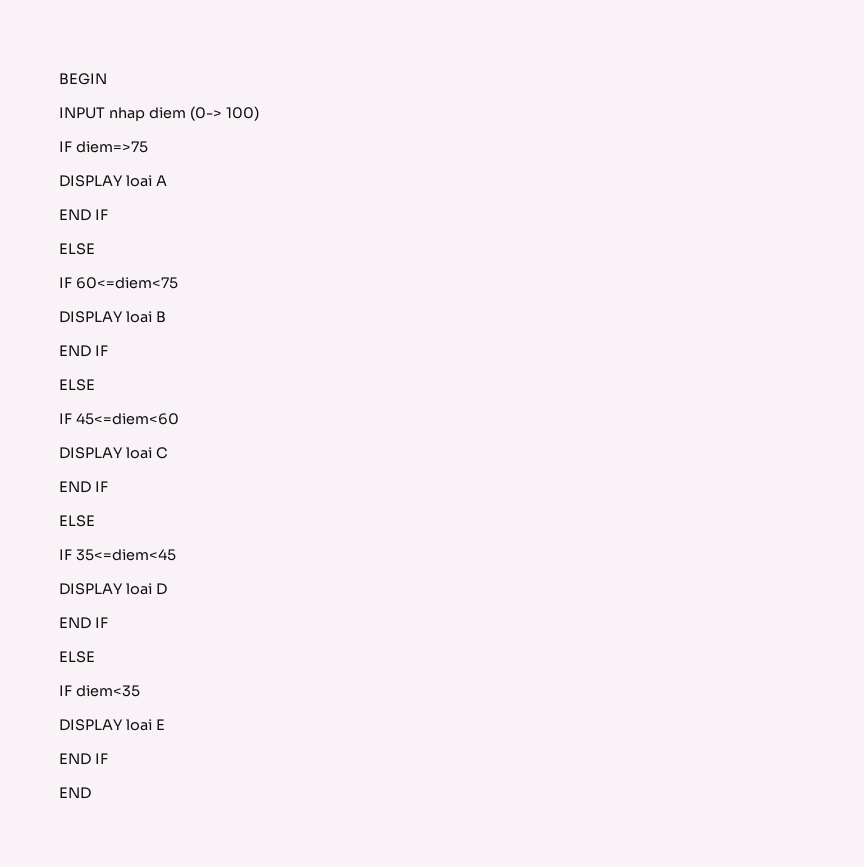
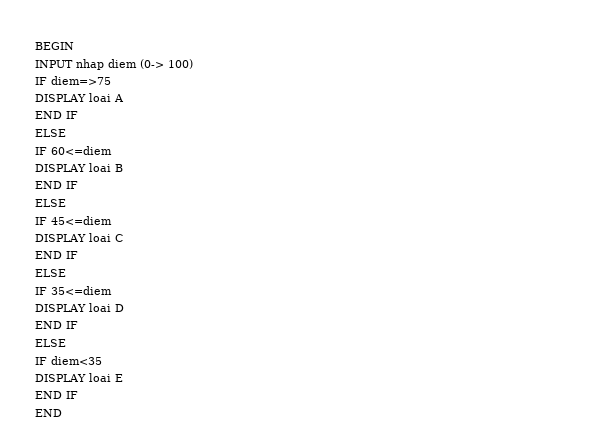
[75,277,178,289] 60<=diem<75 -> [51,146,112,155] 60<=diem
[75,413,179,425] 45<=diem<60 -> [51,216,112,225] 45<=diem
[75,549,176,561] 35<=diem<45 -> [51,286,112,295] 35<=diem

